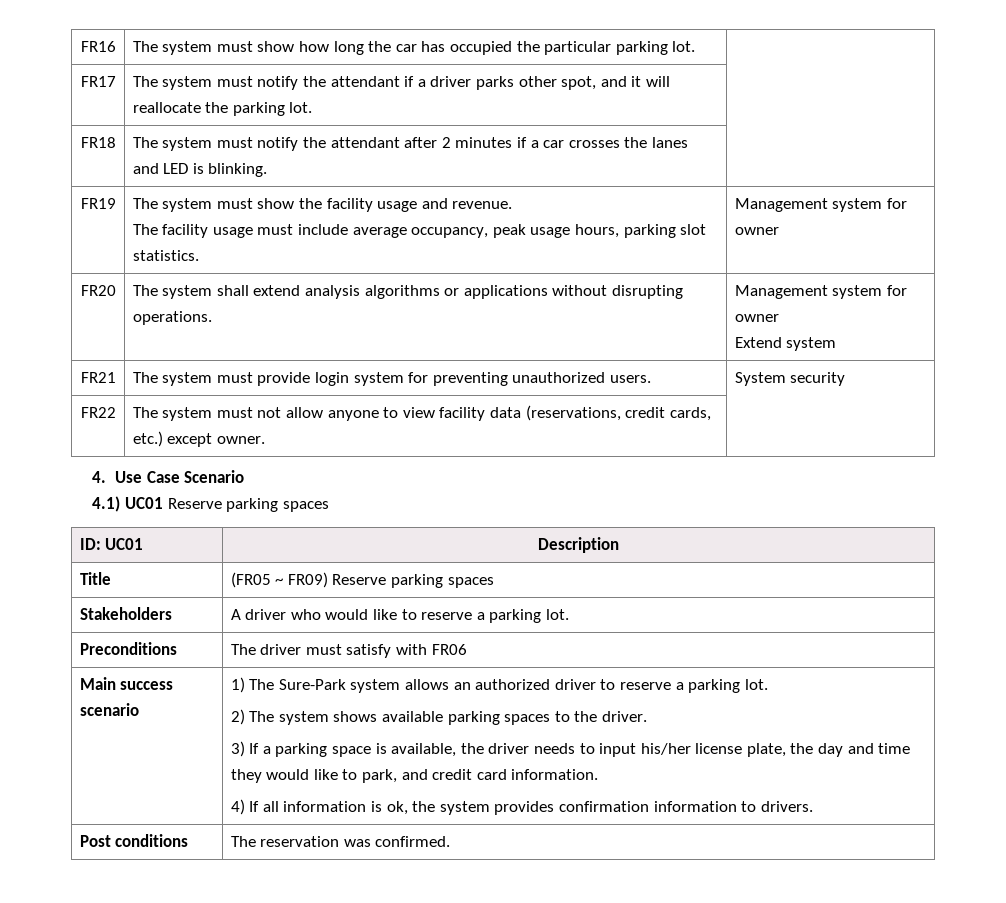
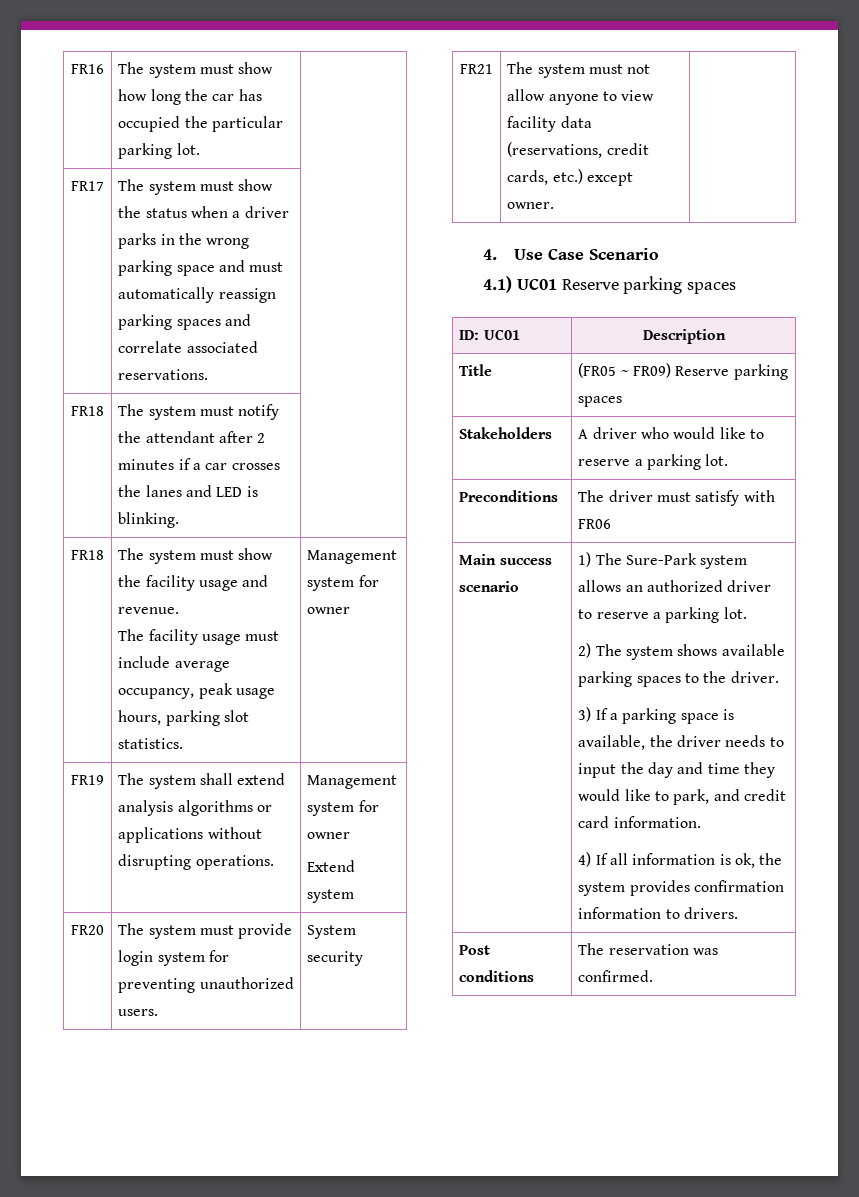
[257,76,670,90] [132,102,313,116] notify the attendant if a driver parks other spot, and it will reallocate the parking lot. -> [238,179,274,191] [118,206,289,218] [118,233,250,249] [118,260,284,276] [118,287,276,303] [118,314,251,330] [118,341,258,353] [118,369,209,380] show the status when a driver parks in the wrong parking space and must automatically reassign parking spaces and correlate associated reservations.
[80,198,116,209] FR19 -> [71,550,104,560] FR18
[80,285,116,296] FR20 -> [71,775,104,785] FR19
[80,372,116,383] FR21 -> [71,925,104,935] FR20
[80,407,116,418] FR22 -> [460,64,493,74] FR21
[640,743,786,757] his/her license plate, -> (617, 770) none

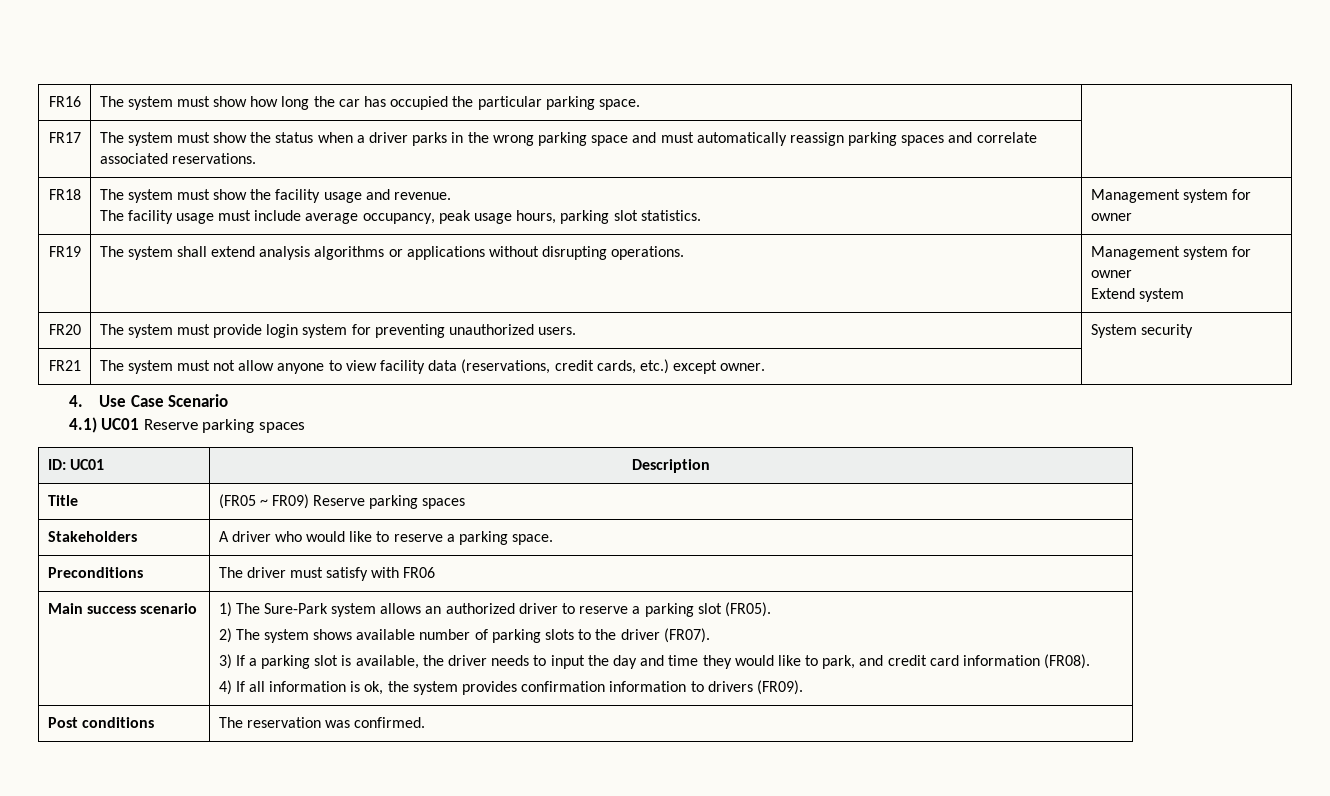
[176,143,200,155] lot. -> [598,99,640,110] space.
[71,406,104,416] [118,404,280,420] [118,431,266,443] [118,458,280,470] [118,485,258,497] [118,512,180,528] // FR18 | The system must notify the attendant after 2 minutes if a car crosses the lanes and LED is blinking. | -> (256, 158) none
[705,454,729,466] lot. -> [512,534,554,545] space.
[723,607,747,619] lot. -> [697,602,771,617] slot (FR05).
[578,671,779,687] parking spaces to the driver. -> [419,628,710,643] number of parking slots to the driver (FR07).
[680,713,719,724] space -> [314,655,339,666] slot
[613,816,701,828] information. -> [962,654,1091,669] information (FR08).
[683,907,738,919] drivers. -> [707,680,803,695] drivers (FR09).

